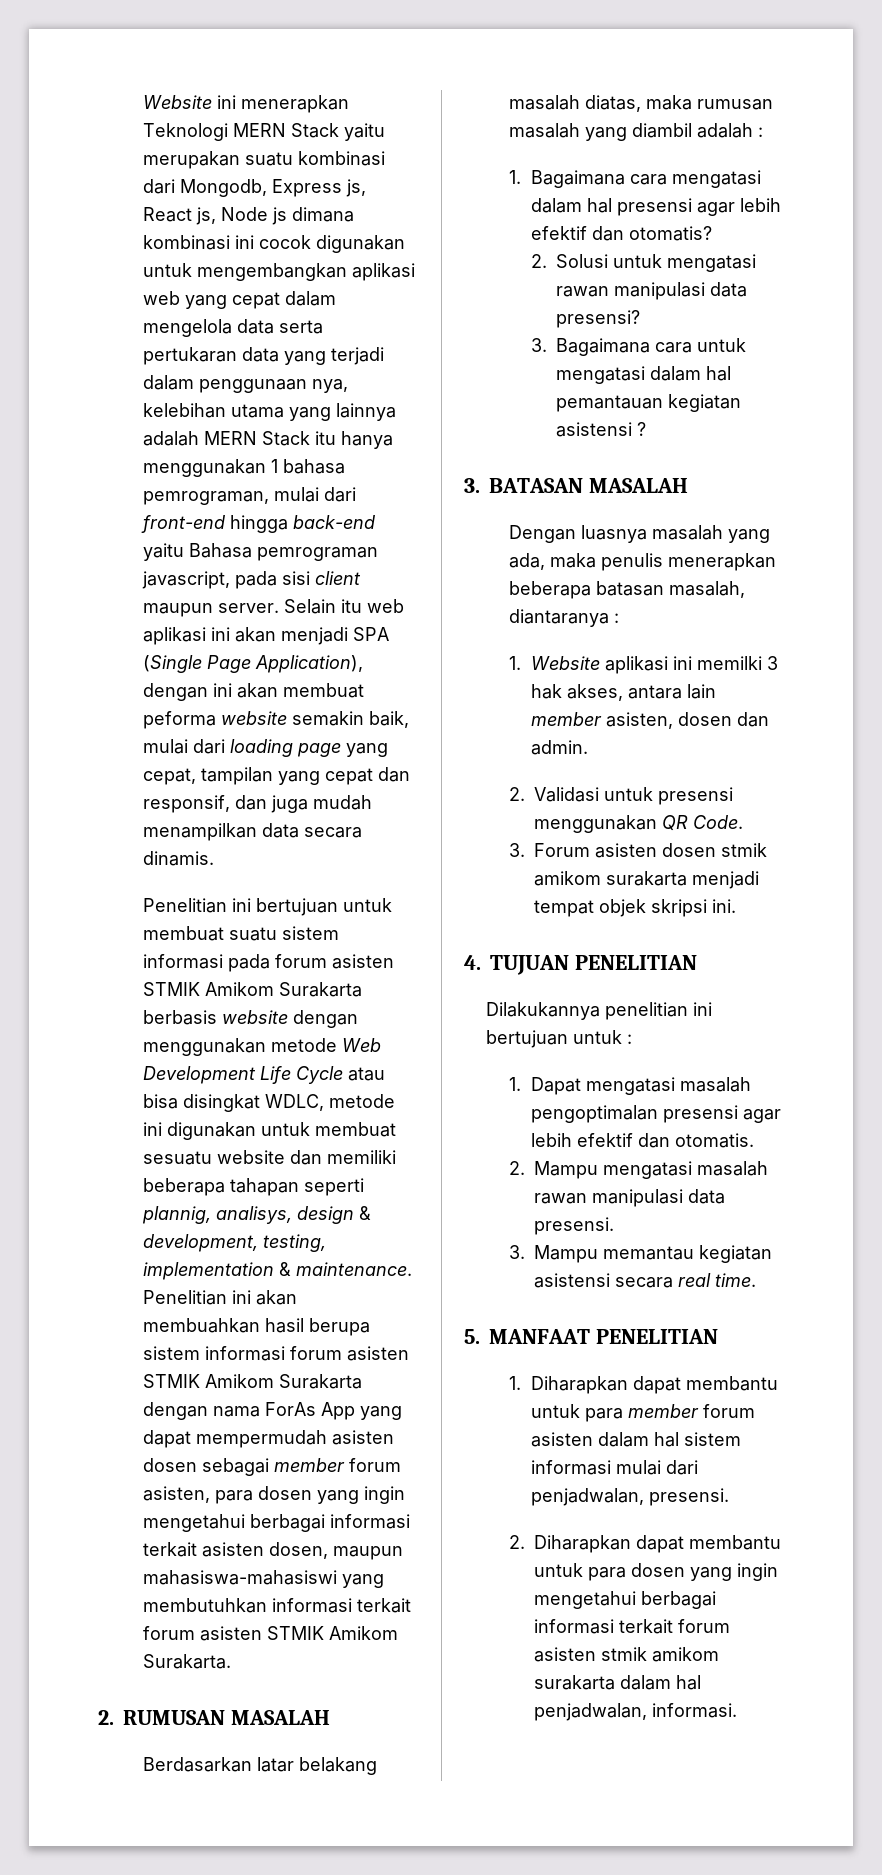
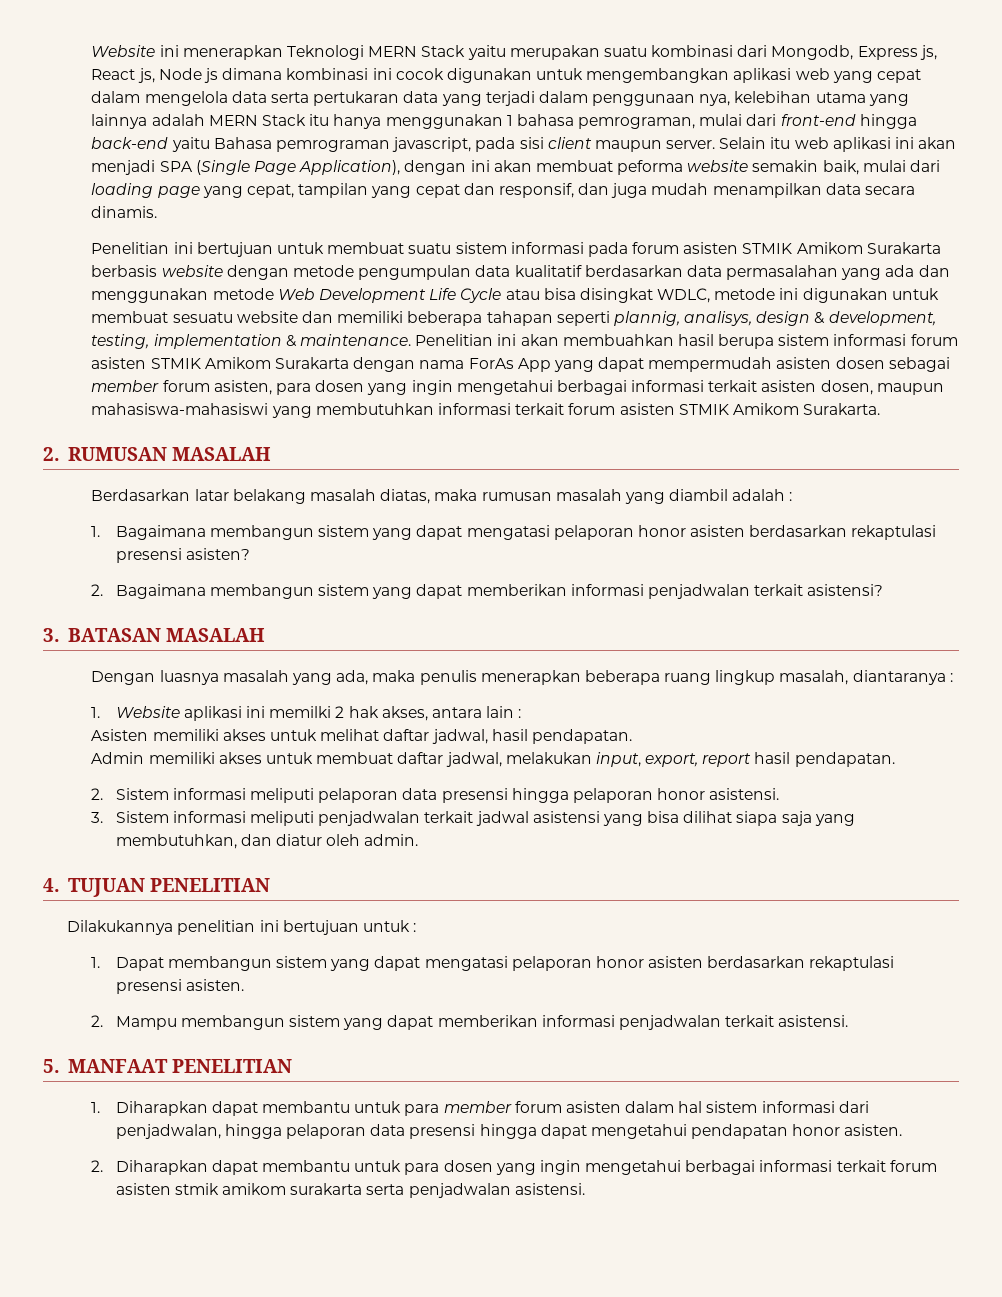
(358, 1019) none -> [292,265,950,280] metode pengumpulan data kualitatif berdasarkan data permasalahan yang ada dan
[630,170,762,188] [531,198,782,216] [531,226,713,241] [531,254,757,272] [556,282,748,300] [556,310,641,328] [531,338,747,356] [556,366,732,384] [556,394,742,412] [556,422,647,437] cara mengatasi dalam hal presensi agar lebih efektif dan otomatis? // 2. Solusi untuk mengatasi rawan manipulasi data presensi? // 3. Bagaimana cara untuk mengatasi dalam hal pemantauan kegiatan asistensi ? -> [209,525,937,540] [115,548,250,563] [91,584,884,599] membangun sistem yang dapat mengatasi pelaporan honor asisten berdasarkan rekaptulasi presensi asisten? // 2. Bagaimana membangun sistem yang dapat memberikan informasi penjadwalan terkait asistensi?
[595,581,664,596] batasan -> [664,670,776,685] ruang lingkup
[767,656,779,670] 3 -> [335,706,345,718] 2
[531,712,770,729] [531,740,589,755] [508,787,733,805] [533,815,743,833] [508,843,767,858] [533,871,759,889] [533,899,736,917] member asisten, dosen dan admin. // 2. Validasi untuk presensi menggunakan QR Code. // 3. Forum asisten dosen stmik amikom surakarta menjadi tempat objek skripsi ini. -> [518,709,522,718] [91,729,632,744] [91,752,895,767] [91,788,780,803] [91,811,855,826] [115,834,419,849] : // Asisten memiliki akses untuk melihat daftar jadwal, hasil pendapatan. // Admin memiliki akses untuk membuat daftar jadwal, melakukan input, export, report hasil pendapatan. // 2. Sistem informasi meliputi pelaporan data presensi hingga pelaporan honor asistensi. // 3. Sistem informasi meliputi penjadwalan terkait jadwal asistensi yang bisa dilihat siapa saja yang membutuhkan, dan diatur oleh admin.
[586,1077,752,1095] [531,1105,782,1123] [531,1133,755,1148] [508,1161,768,1179] [533,1189,725,1207] [533,1217,614,1235] [508,1245,772,1263] [533,1273,756,1288] mengatasi masalah pengoptimalan presensi agar lebih efektif dan otomatis. // 2. Mampu mengatasi masalah rawan manipulasi data presensi. // 3. Mampu memantau kegiatan asistensi secara real time. -> [167,956,895,971] [115,979,244,994] [91,1015,849,1030] membangun sistem yang dapat mengatasi pelaporan honor asisten berdasarkan rekaptulasi presensi asisten. // 2. Mampu membangun sistem yang dapat memberikan informasi penjadwalan terkait asistensi.
[616,1460,662,1475] mulai -> (835, 1107) none
[649,1488,730,1506] presensi. -> [224,1124,903,1139] hingga pelaporan data presensi hingga dapat mengetahui pendapatan honor asisten.
[619,1675,701,1690] [533,1703,737,1721] dalam hal penjadwalan, informasi. -> [366,1183,585,1198] serta penjadwalan asistensi.

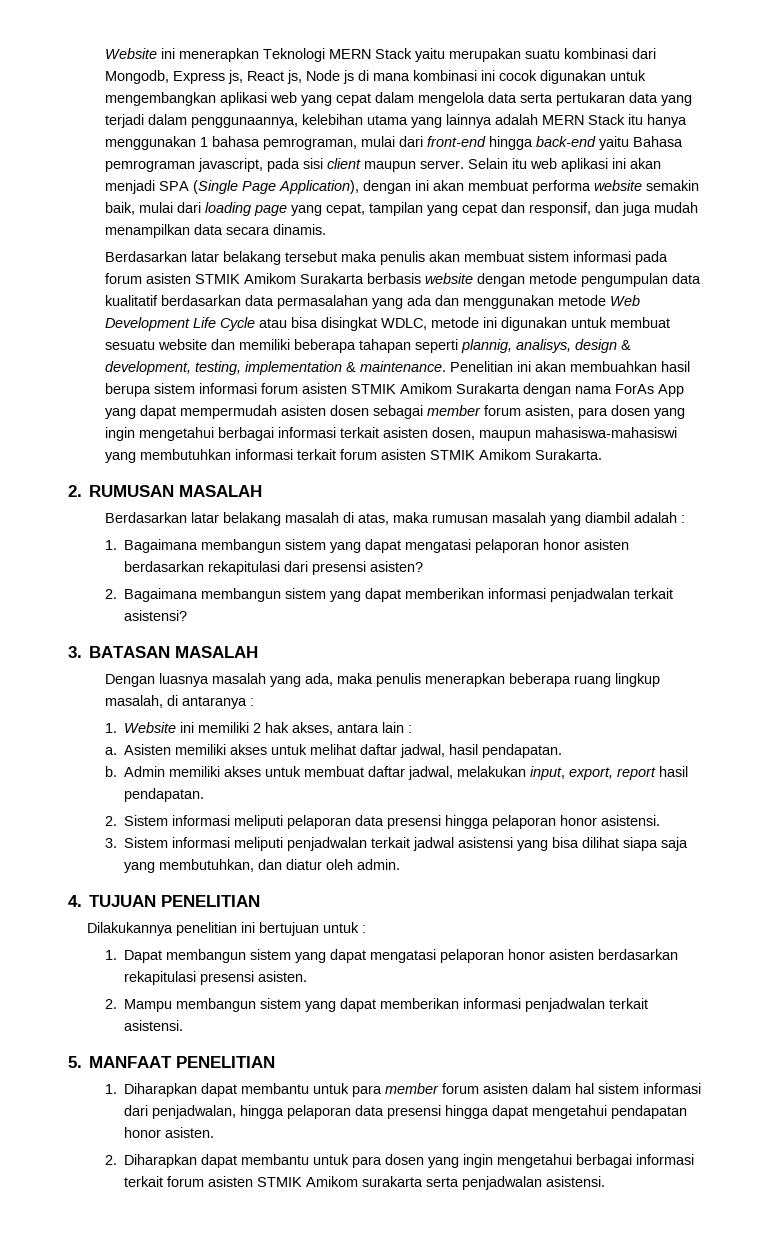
[222,68,283,80] dimana -> [357,70,410,81] di mana
[592,94,731,106] penggunaan nya, -> [190,117,298,128] penggunaannya,
[617,160,684,175] peforma -> [531,180,591,194] performa
[91,242,452,257] Penelitian ini bertujuan untuk membuat suatu -> [104,251,524,265] Berdasarkan latar belakang tersebut maka penulis akan membuat
[380,489,431,504] diatas, -> [342,512,389,525] di atas,
[851,525,937,540] rekaptulasi -> [208,561,309,575] rekapitulasi dari
[852,670,946,685] diantaranya -> [166,695,247,709] di antaranya
[183,706,332,721] aplikasi ini memilki -> [180,722,250,733] ini memiliki
(522, 713) none -> [104,747,117,755] a.
(632, 736) none -> [104,766,117,777] b.
[809,956,895,971] rekaptulasi -> [124,971,197,985] rekapitulasi
[174,1183,286,1195] stmik amikom -> [257,1176,359,1187] STMIK Amikom

